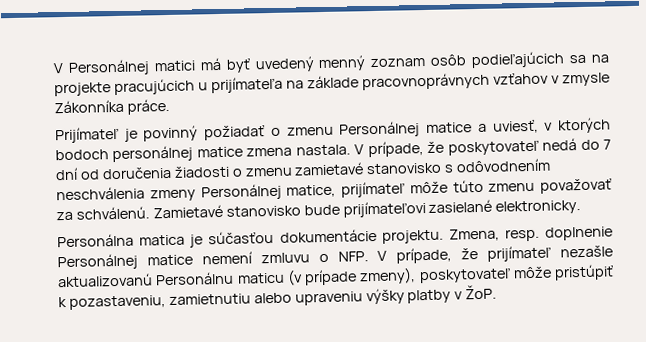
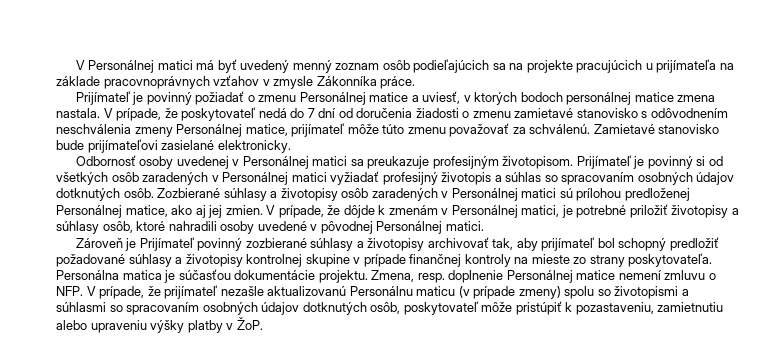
(582, 207) none -> [75,155,723,169] [56,171,735,185] [56,188,690,201] [56,204,739,218] [56,221,484,234] [75,237,719,251] [56,253,713,267] Odbornosť osoby uvedenej v Personálnej matici sa preukazuje profesijným životopisom. Prijímateľ je povinný si od všetkých osôb zaradených v Personálnej matici vyžiadať profesijný životopis a súhlas so spracovaním osobných údajov dotknutých osôb. Zozbierané súhlasy a životopisy osôb zaradených v Personálnej matici sú prílohou predloženej Personálnej matice, ako aj jej zmien. V prípade, že dôjde k zmenám v Personálnej matici, je potrebné priložiť životopisy a súhlasy osôb, ktoré nahradili osoby uvedené v pôvodnej Personálnej matici. // Zároveň je Prijímateľ povinný zozbierané súhlasy a životopisy archivovať tak, aby prijímateľ bol schopný predložiť požadované súhlasy a životopisy kontrolnej skupine v prípade finančnej kontroly na mieste zo strany poskytovateľa.
[359,267,417,285] zmeny), -> [518,286,689,299] [56,302,401,315] zmeny) spolu so životopismi a súhlasmi so spracovaním osobných údajov dotknutých osôb,

